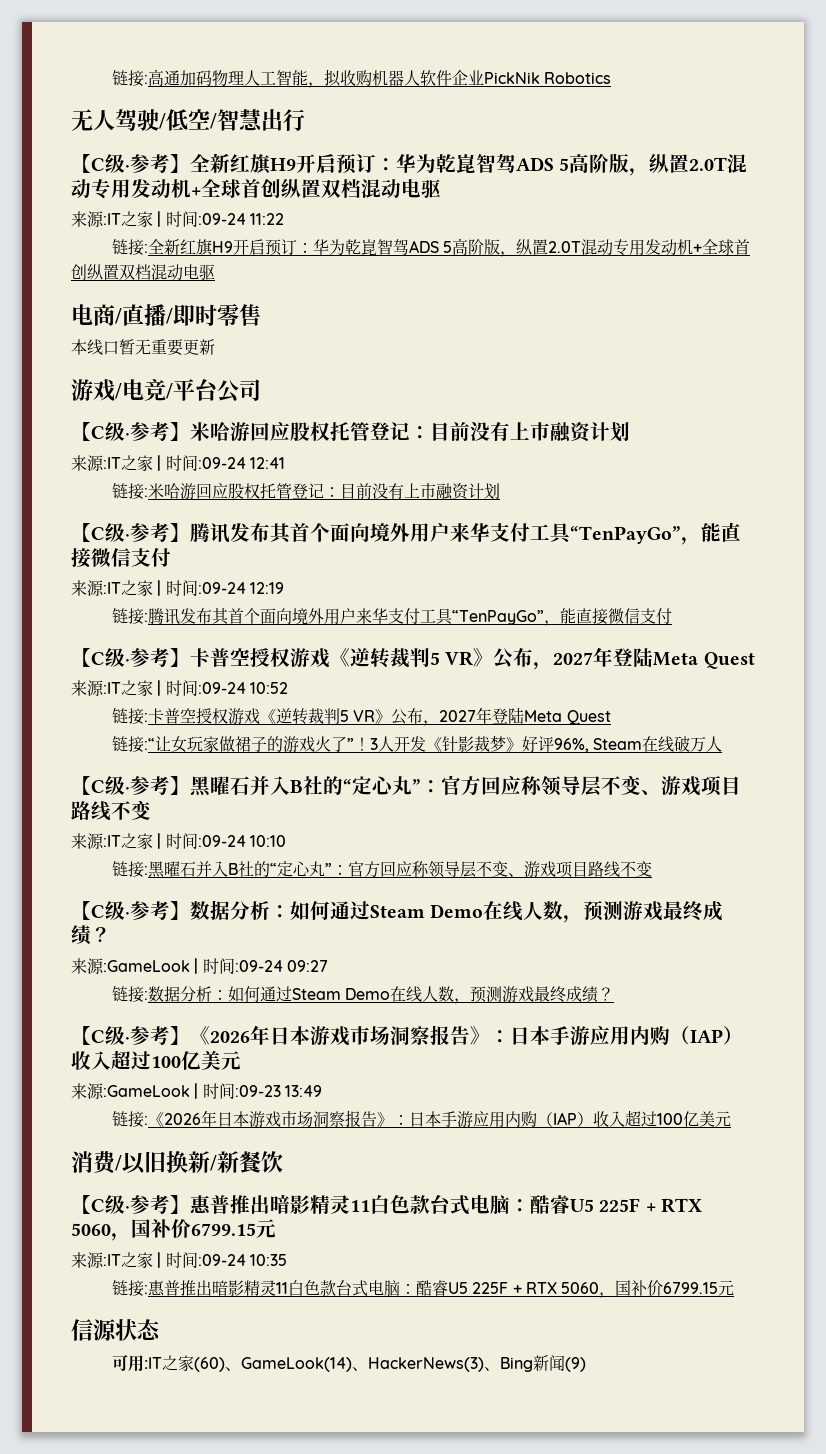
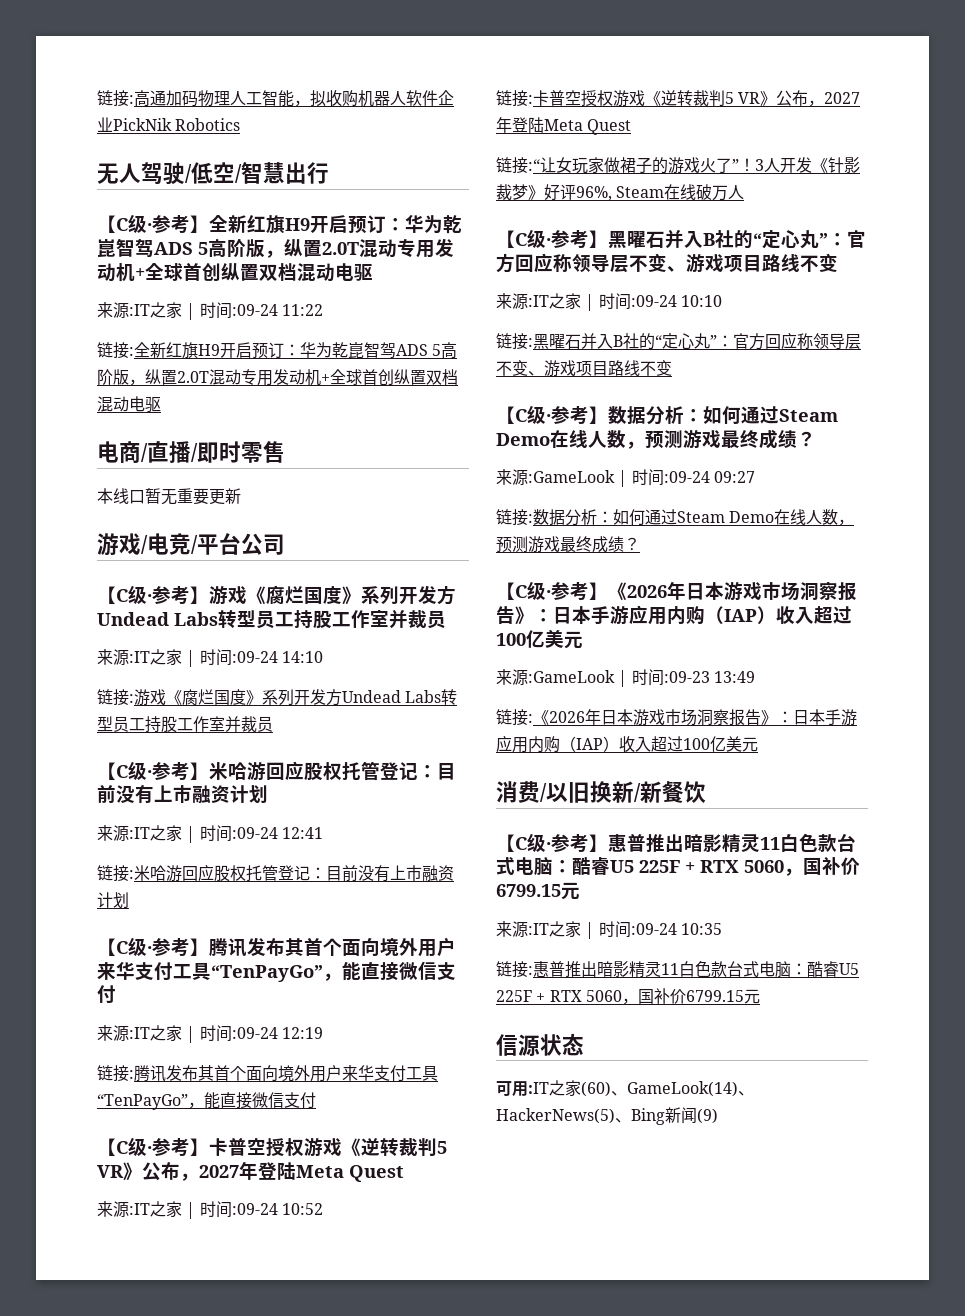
(261, 390) none -> [97,585,456,605] [97,609,446,629] [97,649,323,667] [97,689,458,706] [97,716,273,733] // 【C级·参考】游戏《腐烂国度》系列开发方Undead Labs转型员工持股工作室并裁员 // 来源:IT之家 | 时间:09-24 14:10 // 链接:游戏《腐烂国度》系列开发方Undead Labs转型员工持股工作室并裁员
[367,1357,484,1372] HackerNews(3) -> [496,1108,615,1124] HackerNews(5)

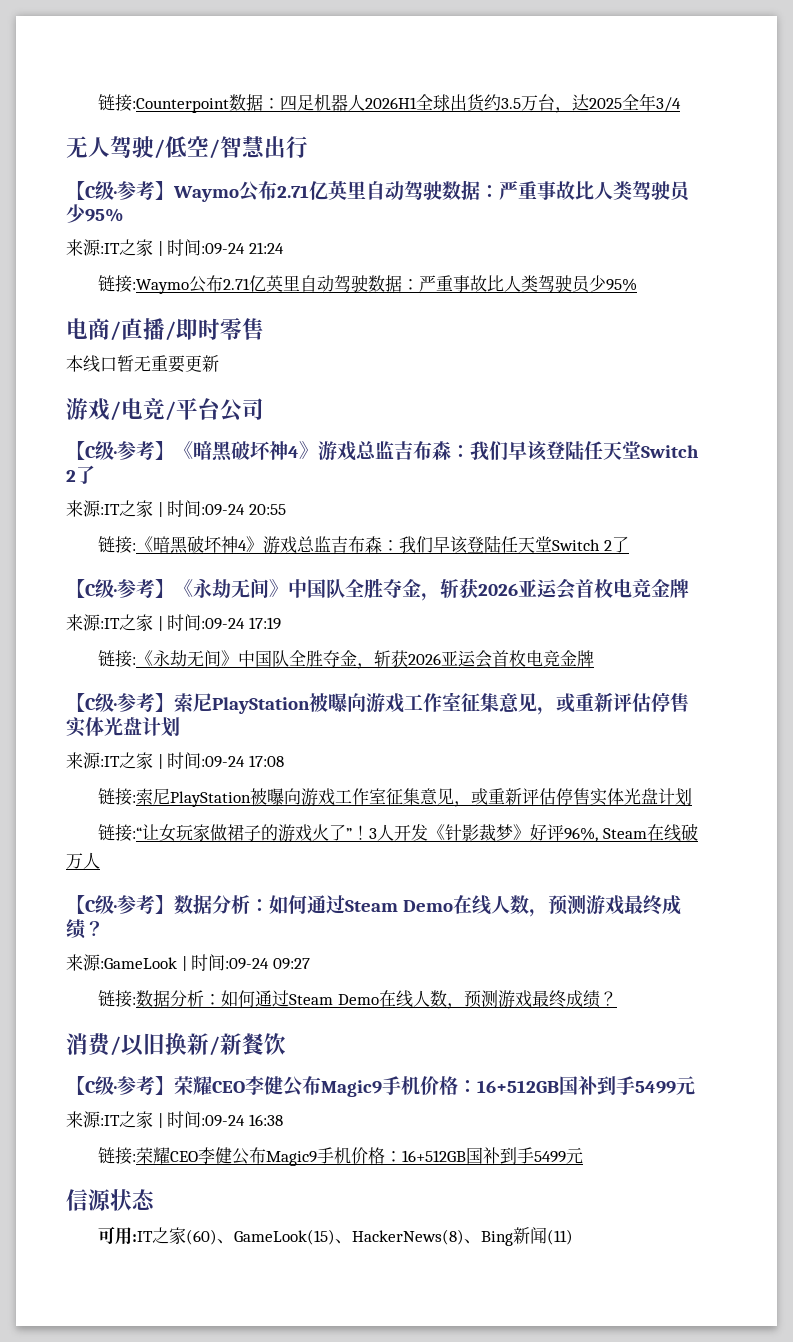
[97,90,454,107] [97,117,241,132] 链接:高通加码物理人工智能，拟收购机器人软件企业PickNik Robotics -> [98,93,682,113] 链接:Counterpoint数据：四足机器人2026H1全球出货约3.5万台，达2025全年3/4
[209,215,462,234] [97,238,454,258] [97,262,373,282] [97,302,323,320] [97,342,458,359] [97,369,458,386] [97,396,161,412] 全新红旗H9开启预订：华为乾崑智驾ADS 5高阶版，纵置2.0T混动专用发动机+全球首创纵置双档混动电驱 // 来源:IT之家 | 时间:09-24 11:22 // 链接:全新红旗H9开启预订：华为乾崑智驾ADS 5高阶版，纵置2.0T混动专用发动机+全球首创纵置双档混动电驱 -> [173,180,692,202] [66,204,124,223] [66,239,284,257] [98,275,638,294] Waymo公布2.71亿英里自动驾驶数据：严重事故比人类驾驶员少95% // 来源:IT之家 | 时间:09-24 21:24 // 链接:Waymo公布2.71亿英里自动驾驶数据：严重事故比人类驾驶员少95%
[209,585,456,605] [97,609,446,629] [97,649,323,667] [97,689,458,706] [97,716,273,733] [97,761,456,781] [97,785,230,804] 游戏《腐烂国度》系列开发方Undead Labs转型员工持股工作室并裁员 // 来源:IT之家 | 时间:09-24 14:10 // 链接:游戏《腐烂国度》系列开发方Undead Labs转型员工持股工作室并裁员 // 【C级·参考】米哈游回应股权托管登记：目前没有上市融资 -> [174,441,699,462] [66,465,95,484] [66,500,286,518] [98,535,629,554] [66,578,689,601] [66,614,281,632] [98,650,595,669] [66,692,689,715] [66,717,142,737] 《暗黑破坏神4》游戏总监吉布森：我们早该登陆任天堂Switch 2了 // 来源:IT之家 | 时间:09-24 20:55 // 链接:《暗黑破坏神4》游戏总监吉布森：我们早该登陆任天堂Switch 2了 // 【C级·参考】《永劫无间》中国队全胜夺金，斩获2026亚运会首枚电竞金牌 // 来源:IT之家 | 时间:09-24 17:19 // 链接:《永劫无间》中国队全胜夺金，斩获2026亚运会首枚电竞金牌 // 【C级·参考】索尼PlayStation被曝向游戏工作室征集意见，或重新评估停售实体光盘
[281,827,323,839] [97,864,454,882] [97,892,129,908] [97,937,456,957] [97,961,456,982] [97,985,116,1004] [97,1025,323,1043] [97,1065,438,1082] [97,1092,316,1110] [97,1137,447,1157] [97,1161,404,1182] [97,1201,323,1219] [496,90,861,107] [496,117,632,135] 12:41 // 链接:米哈游回应股权托管登记：目前没有上市融资计划 // 【C级·参考】腾讯发布其首个面向境外用户来华支付工具“TenPayGo”，能直接微信支付 // 来源:IT之家 | 时间:09-24 12:19 // 链接:腾讯发布其首个面向境外用户来华支付工具“TenPayGo”，能直接微信支付 // 【C级·参考】卡普空授权游戏《逆转裁判5 VR》公布，2027年登陆Meta Quest // 来源:IT之家 | 时间:09-24 10:52 // 链接:卡普空授权游戏《逆转裁判5 VR》公布，2027年登陆Meta Quest -> [248,755,284,767] [98,788,693,807] 17:08 // 链接:索尼PlayStation被曝向游戏工作室征集意见，或重新评估停售实体光盘计划
[496,229,866,249] [496,253,838,273] [496,293,722,311] [496,332,861,350] [496,360,672,377] // 【C级·参考】黑曜石并入B社的“定心丸”：官方回应称领导层不变、游戏项目路线不变 // 来源:IT之家 | 时间:09-24 10:10 // 链接:黑曜石并入B社的“定心丸”：官方回应称领导层不变、游戏项目路线不变 -> (100, 860) none
[496,581,857,601] [496,605,852,625] [496,629,583,649] [496,669,755,687] [496,709,857,726] [496,735,758,753] // 【C级·参考】《2026年日本游戏市场洞察报告》：日本手游应用内购（IAP）收入超过100亿美元 // 来源:GameLook | 时间:09-23 13:49 // 链接:《2026年日本游戏市场洞察报告》：日本手游应用内购（IAP）收入超过100亿美元 -> (617, 998) none
[608,833,856,853] [496,857,860,876] [496,884,561,897] 惠普推出暗影精灵11白色款台式电脑：酷睿U5 225F + RTX 5060，国补价6799.15 -> [174,1076,676,1097] 荣耀CEO李健公布Magic9手机价格：16+512GB国补到手5499
[680,923,722,935] [496,961,859,978] [496,988,744,1005] 10:35 // 链接:惠普推出暗影精灵11白色款台式电脑：酷睿U5 225F + RTX 5060，国补价6799.15 -> [248,1114,283,1126] [98,1147,567,1166] 16:38 // 链接:荣耀CEO李健公布Magic9手机价格：16+512GB国补到手5499
[627,1081,754,1097] [496,1108,615,1124] GameLook(14)、HackerNews(5) -> [234,1229,465,1245] GameLook(15)、HackerNews(8)
[697,1108,718,1124] (9) -> [547,1229,574,1245] (11)

